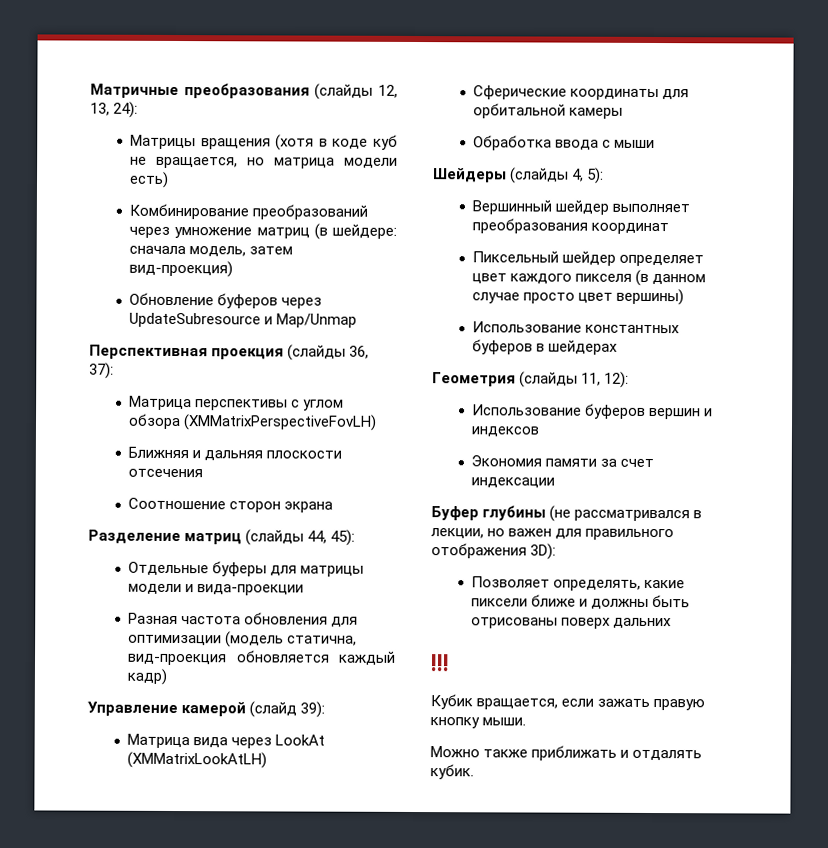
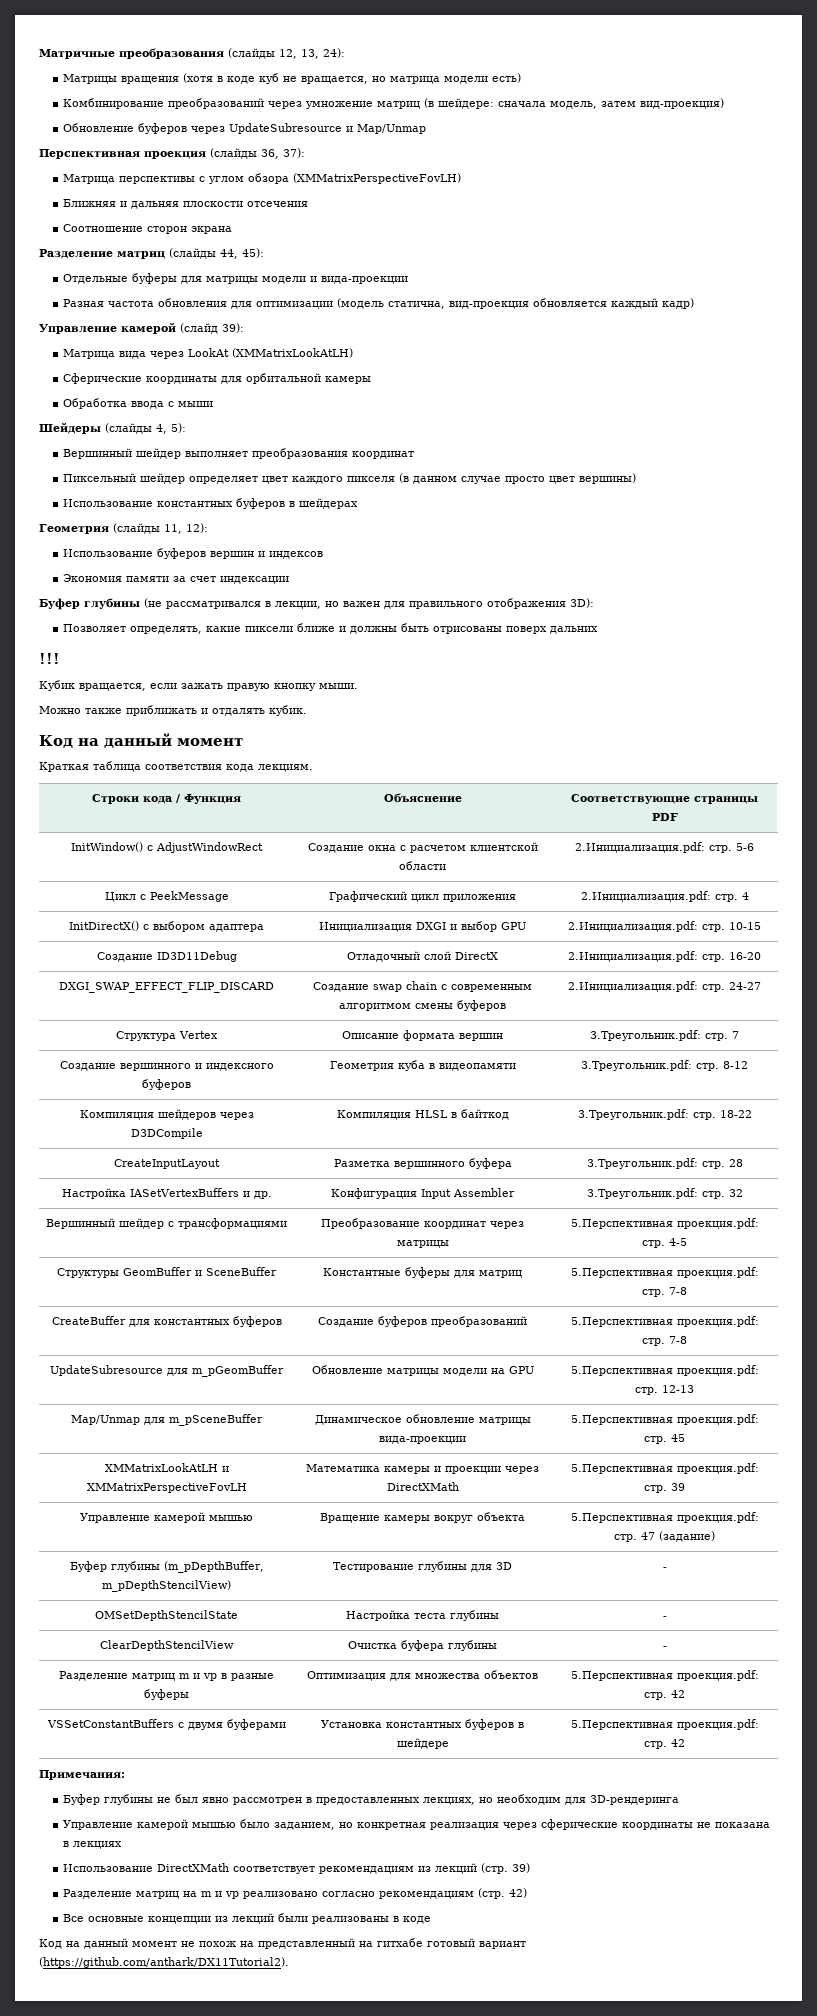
(474, 772) none -> [39,733,243,749] [39,761,313,772] [92,794,241,804] [383,793,462,803] [571,794,758,804] [651,813,678,821] [71,842,263,853] [307,842,538,853] [398,861,446,870] [575,842,754,853] [104,891,229,902] [328,891,516,902] [580,891,749,902] [69,921,264,932] [318,921,526,932] [568,921,761,932] [96,951,237,962] [346,951,498,962] [568,951,761,962] [59,982,274,993] [312,981,532,992] [338,1000,506,1011] [568,981,761,992] [116,1031,218,1041] [341,1030,503,1041] [590,1030,739,1041] [59,1061,274,1071] [142,1079,191,1090] [329,1060,516,1071] [581,1060,748,1071] [79,1109,254,1120] [130,1128,203,1139] [336,1109,509,1120] [577,1109,752,1120] [114,1159,220,1169] [333,1158,512,1169] [586,1158,743,1169] [61,1188,272,1199] [330,1188,515,1199] [586,1188,743,1199] [46,1218,287,1229] [320,1218,524,1229] [396,1240,449,1248] [570,1218,759,1229] [642,1238,687,1248] [57,1267,277,1278] [322,1267,522,1278] [570,1267,759,1278] [642,1287,687,1297] [51,1316,282,1327] [317,1316,527,1327] [570,1316,759,1327] [642,1336,687,1346] [50,1365,284,1377] [311,1365,534,1376] [570,1365,759,1376] [635,1385,694,1395] [71,1414,263,1426] [314,1414,531,1425] [378,1436,466,1444] [570,1414,759,1425] [644,1434,685,1444] [104,1463,229,1472] [86,1483,247,1493] [305,1464,539,1474] [386,1482,459,1491] [570,1463,759,1474] [644,1483,685,1493] [80,1512,253,1523] [319,1512,525,1523] [570,1512,759,1523] [614,1531,715,1542] [69,1561,264,1573] [102,1580,231,1592] [332,1561,512,1572] [662,1567,667,1570] [95,1610,238,1621] [345,1610,499,1621] [662,1616,667,1619] [100,1640,234,1651] [347,1640,497,1651] [662,1646,667,1649] [59,1671,274,1681] [144,1689,189,1700] [306,1670,538,1681] [570,1670,759,1681] [644,1690,685,1700] [46,1719,286,1730] [320,1719,524,1730] [396,1738,449,1749] [570,1719,759,1730] [644,1739,685,1749] [39,1770,125,1780] [63,1794,680,1805] [63,1819,771,1830] [63,1841,123,1849] [63,1863,531,1874] [63,1888,528,1899] [63,1913,432,1924] [39,1938,526,1949] [39,1957,289,1968] // Код на данный момент // Краткая таблица соответствия кода лекциям. // Строки кода / Функция | Объяснение | Соответствующие страницы PDF // InitWindow() с AdjustWindowRect | Создание окна с расчетом клиентской области | 2.Инициализация.pdf: стр. 5-6 // Цикл с PeekMessage | Графический цикл приложения | 2.Инициализация.pdf: стр. 4 // InitDirectX() с выбором адаптера | Инициализация DXGI и выбор GPU | 2.Инициализация.pdf: стр. 10-15 // Создание ID3D11Debug | Отладочный слой DirectX | 2.Инициализация.pdf: стр. 16-20 // DXGI_SWAP_EFFECT_FLIP_DISCARD | Создание swap chain с современным алгоритмом смены буферов | 2.Инициализация.pdf: стр. 24-27 // Структура Vertex | Описание формата вершин | 3.Треугольник.pdf: стр. 7 // Создание вершинного и индексного буферов | Геометрия куба в видеопамяти | 3.Треугольник.pdf: стр. 8-12 // Компиляция шейдеров через D3DCompile | Компиляция HLSL в байткод | 3.Треугольник.pdf: стр. 18-22 // CreateInputLayout | Разметка вершинного буфера | 3.Треугольник.pdf: стр. 28 // Настройка IASetVertexBuffers и др. | Конфигурация Input Assembler | 3.Треугольник.pdf: стр. 32 // Вершинный шейдер с трансформациями | Преобразование координат через матрицы | 5.Перспективная проекция.pdf: стр. 4-5 // Структуры GeomBuffer и SceneBuffer | Константные буферы для матриц | 5.Перспективная проекция.pdf: стр. 7-8 // CreateBuffer для константных буферов | Создание буферов преобразований | 5.Перспективная проекция.pdf: стр. 7-8 // UpdateSubresource для m_pGeomBuffer | Обновление матрицы модели на GPU | 5.Перспективная проекция.pdf: стр. 12-13 // Map/Unmap для m_pSceneBuffer | Динамическое обновление матрицы вида-проекции | 5.Перспективная проекция.pdf: стр. 45 // XMMatrixLookAtLH и XMMatrixPerspectiveFovLH | Математика камеры и проекции через DirectXMath | 5.Перспективная проекция.pdf: стр. 39 // Управление камерой мышью | Вращение камеры вокруг объекта | 5.Перспективная проекция.pdf: стр. 47 (задание) // Буфер глубины (m_pDepthBuffer, m_pDepthStencilView) | Тестирование глубины для 3D | - // OMSetDepthStencilState | Настройка теста глубины | - // ClearDepthStencilView | Очистка буфера глубины | - // Разделение матриц m и vp в разные буферы | Оптимизация для множества объектов | 5.Перспективная проекция.pdf: стр. 42 // VSSetConstantBuffers с двумя буферами | Установка константных буферов в шейдере | 5.Перспективная проекция.pdf: стр. 42 // Примечания: // Буфер глубины не был явно рассмотрен в предоставленных лекциях, но необходим для 3D-рендеринга // Управление камерой мышью было заданием, но конкретная реализация через сферические координаты не показана в лекциях // Использование DirectXMath соответствует рекомендациям из лекций (стр. 39) // Разделение матриц на m и vp реализовано согласно рекомендациям (стр. 42) // Все основные концепции из лекций были реализованы в коде // Код на данный момент не похож на представленный на гитхабе готовый вариант (https://github.com/anthark/DX11Tutorial2).

